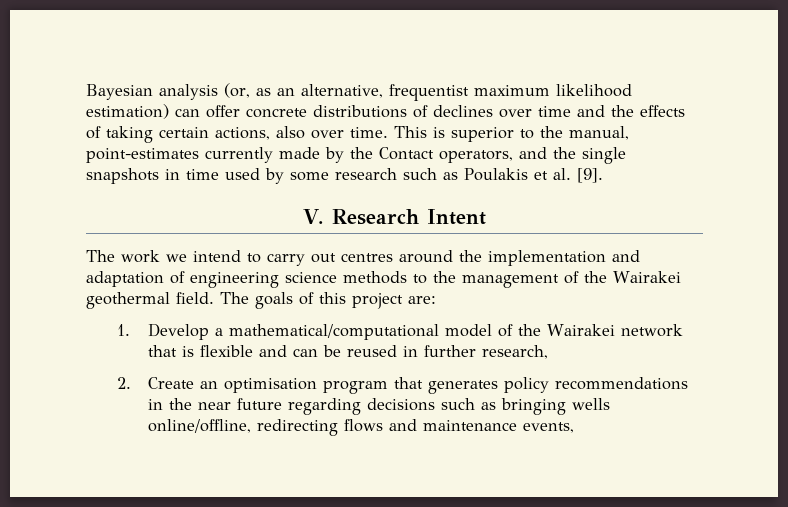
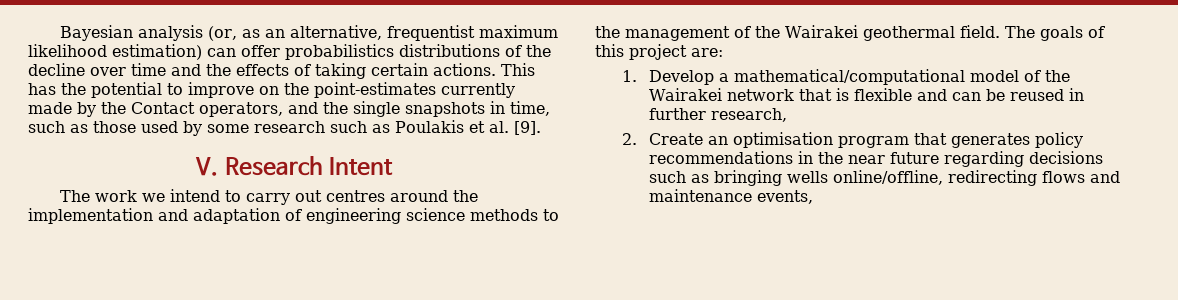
[246,108,307,118] concrete -> [285,44,394,60] probabilistics
[433,105,493,117] declines -> [526,45,551,57] [28,63,85,76] the decline
[215,126,629,142] actions, also over time. This is superior to the manual, -> [433,63,535,76] [28,82,309,98] actions. This has the potential to improve on the
[186,169,219,180] time -> [510,101,550,116] [28,121,136,133] time, such as those

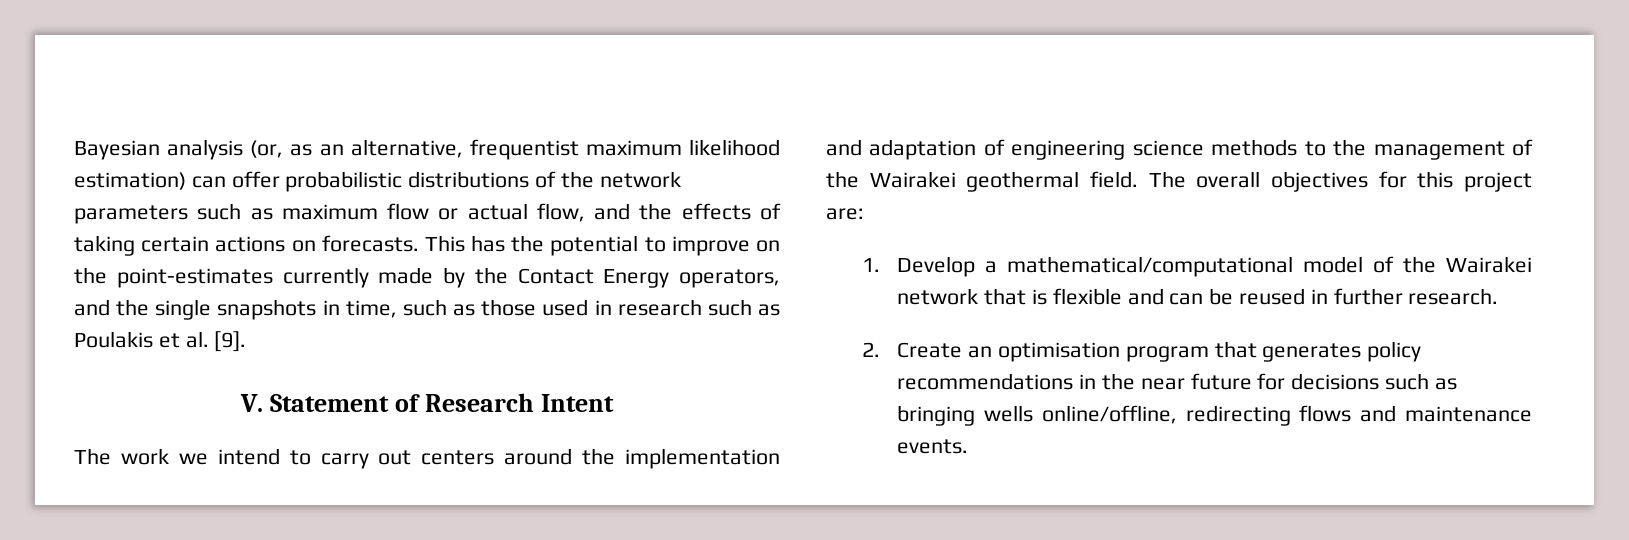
[285,44,394,60] probabilistics -> [285,171,403,192] probabilistic
[28,63,166,76] decline over time -> [599,171,681,188] [74,203,585,224] network parameters such as maximum flow or actual flow,
[433,63,496,76] actions. -> [215,235,419,252] actions on forecasts.
(195, 108) none -> [603,269,670,288] Energy
[183,121,249,136] by some -> [594,300,612,315] in
(219, 166) none -> [269,394,420,412] Statement of
[325,190,385,202] centres -> [421,450,495,465] centers
[1039,26,1105,41] goals of -> [1196,171,1407,192] overall objectives for
[711,108,788,122] research, -> [1408,288,1499,305] research.
[944,151,1025,167] regarding -> [1257,373,1286,390] for
[757,190,814,204] events, -> [897,439,969,454] events.

